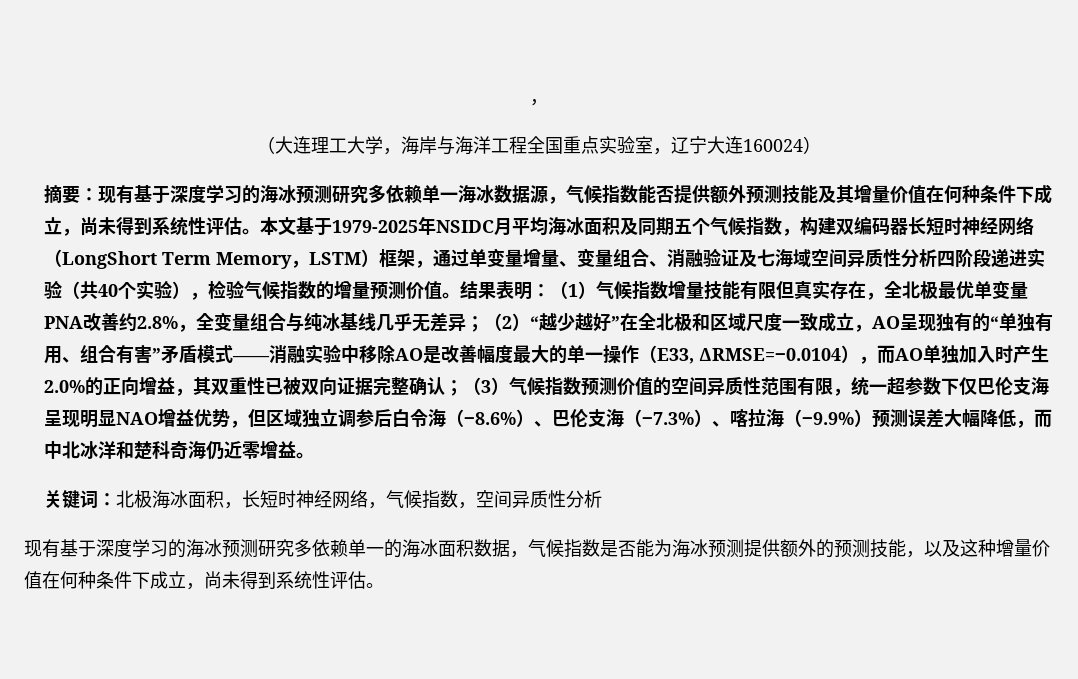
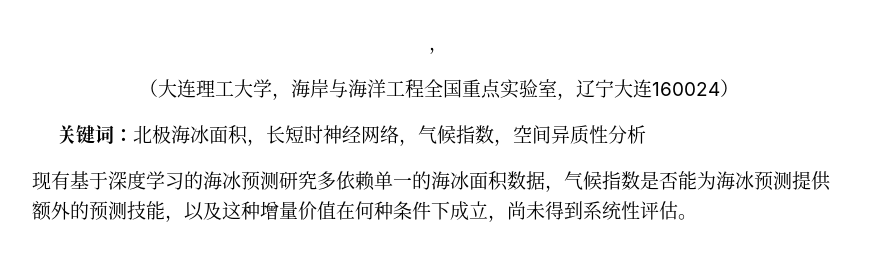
[43,184,1052,204] [43,216,1034,236] [43,248,1045,269] [43,280,1028,300] [43,312,1053,332] [43,344,1049,364] [43,376,1049,396] [43,408,1052,428] [43,441,314,460] // 摘要：现有基于深度学习的海冰预测研究多依赖单一海冰数据源，气候指数能否提供额外预测技能及其增量价值在何种条件下成立，尚未得到系统性评估。本文基于1979-2025年NSIDC月平均海冰面积及同期五个气候指数，构建双编码器长短时神经网络（LongShort Term Memory，LSTM）框架，通过单变量增量、变量组合、消融验证及七海域空间异质性分析四阶段递进实验（共40个实验），检验气候指数的增量预测价值。结果表明：（1）气候指数增量技能有限但真实存在，全北极最优单变量PNA改善约2.8%，全变量组合与纯冰基线几乎无差异；（2）“越少越好”在全北极和区域尺度一致成立，AO呈现独有的“单独有用、组合有害”矛盾模式——消融实验中移除AO是改善幅度最大的单一操作（E33, ΔRMSE=−0.0104），而AO单独加入时产生2.0%的正向增益，其双重性已被双向证据完整确认；（3）气候指数预测价值的空间异质性范围有限，统一超参数下仅巴伦支海呈现明显NAO增益优势，但区域独立调参后白令海（−8.6%）、巴伦支海（−7.3%）、喀拉海（−9.9%）预测误差大幅降低，而中北冰洋和楚科奇海仍近零增益。 -> (739, 88) none

